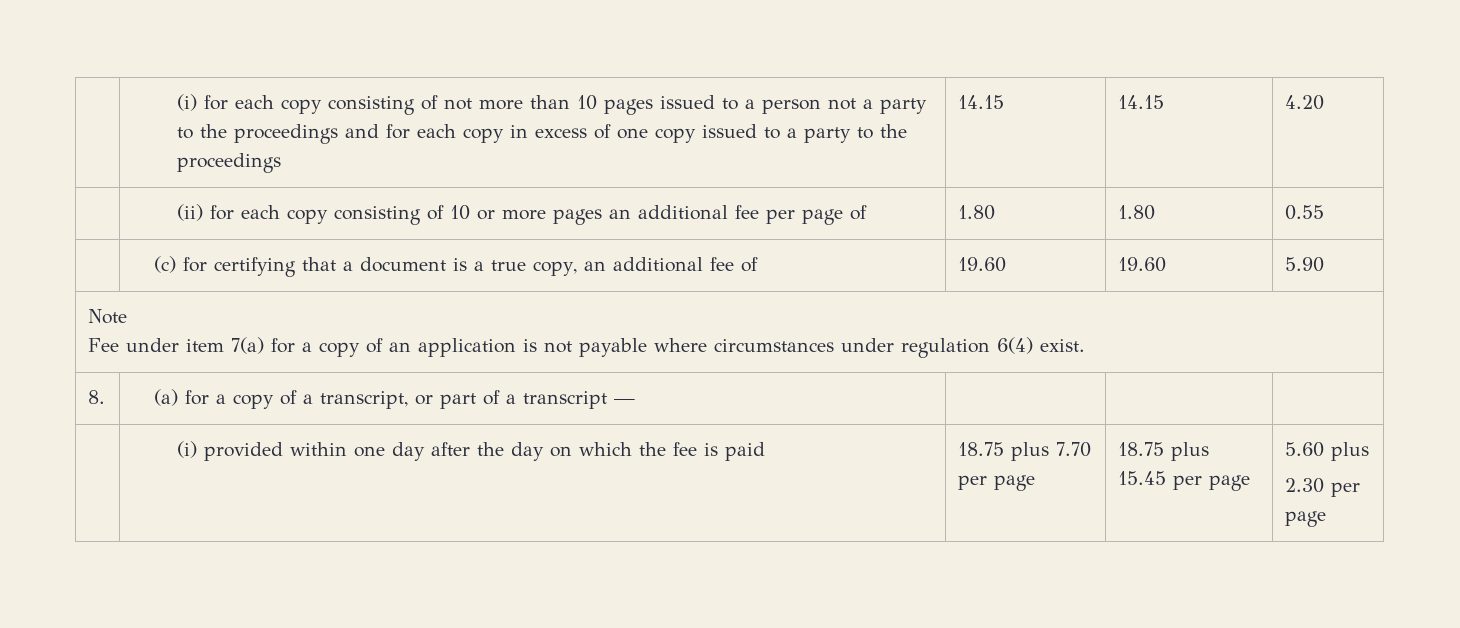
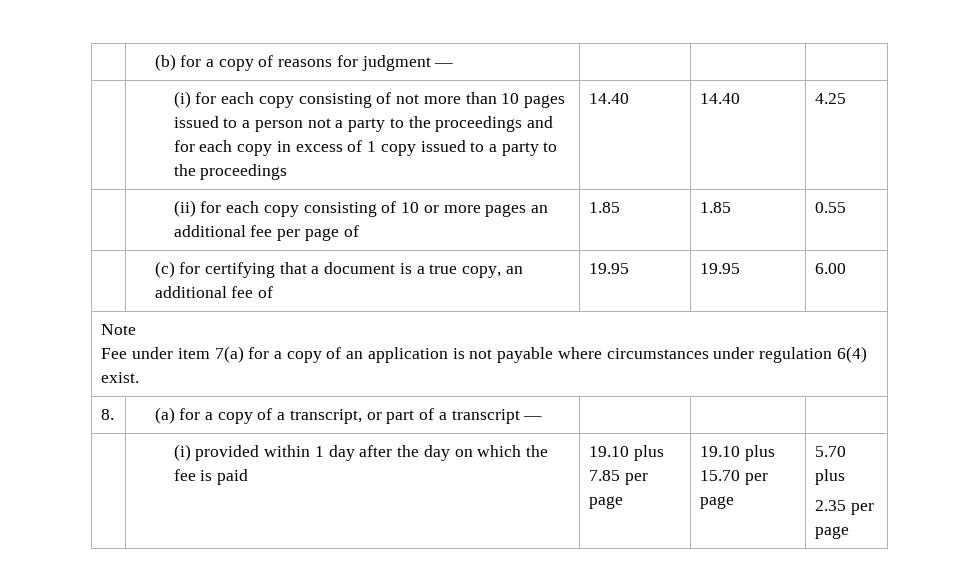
(176, 102) none -> [154,54,454,71] | (b) for a copy of reasons for judgment — | | | //
[616,128,648,139] one -> [367,141,377,152] 1
[958,95,1005,109] [1118,95,1165,109] [1285,95,1325,110] 14.15 | 14.15 | 4.20 -> [589,93,630,104] [700,93,741,104] [815,93,847,104] 14.40 | 14.40 | 4.25
[958,205,996,220] [1118,205,1156,220] 1.80 | 1.80 -> [589,202,621,213] [700,202,732,213] 1.85 | 1.85
[958,257,1007,272] [1118,257,1167,272] [1285,257,1325,272] 19.60 | 19.60 | 5.90 -> [589,263,630,274] [700,263,741,274] [815,263,847,274] 19.95 | 19.95 | 6.00
[353,446,385,457] one -> [314,446,324,457] 1
[958,442,1092,461] [958,475,1036,491] [1118,442,1210,461] [1118,471,1251,491] [1285,442,1325,457] 18.75 plus 7.70 per page | 18.75 plus 15.45 per page | 5.60 -> [589,445,665,461] [589,470,649,485] [589,496,624,509] [700,445,776,461] [700,470,769,485] [700,496,735,509] [815,446,847,457] 19.10 plus 7.85 per page | 19.10 plus 15.70 per page | 5.70
[1285,478,1325,493] 2.30 -> [815,500,847,511] 2.35

